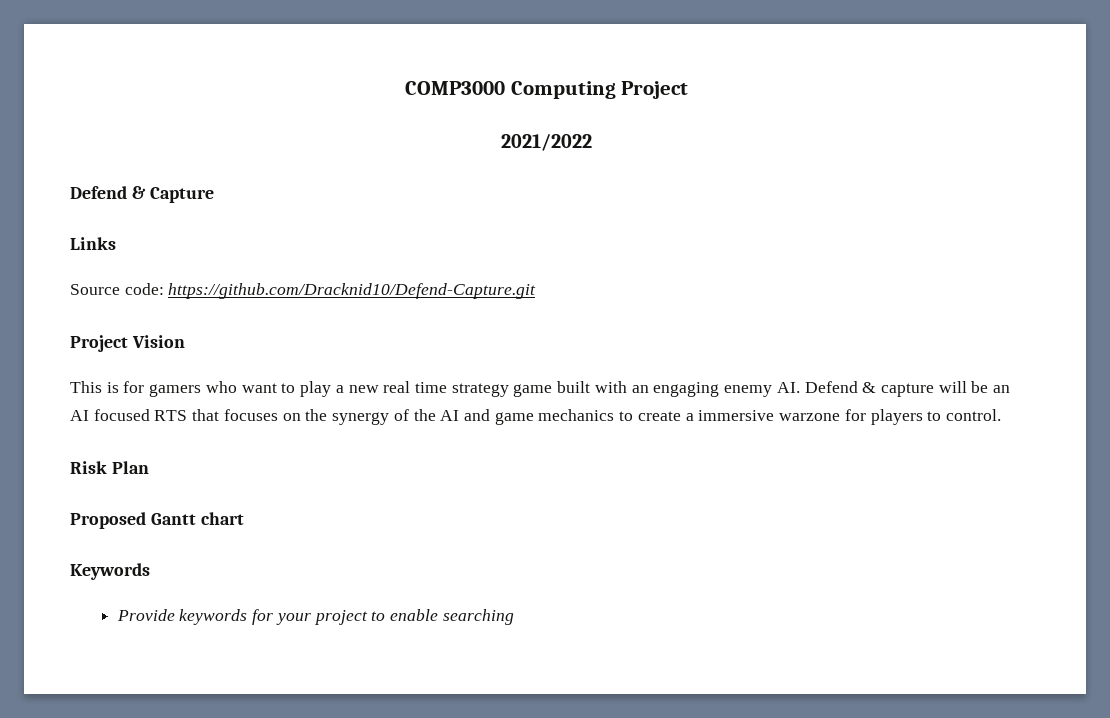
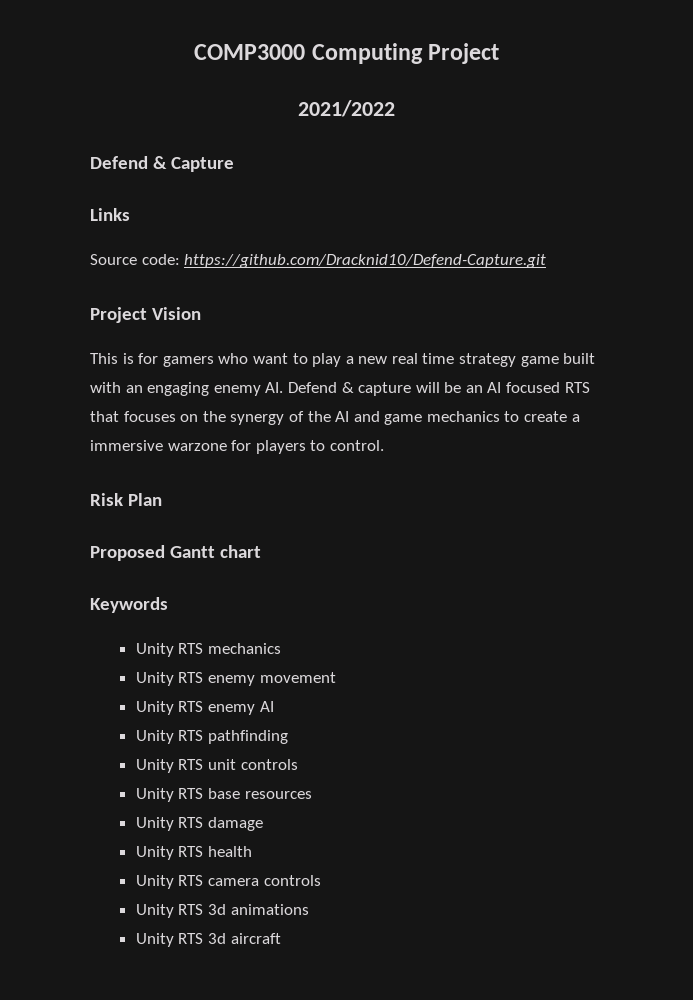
[116,609,514,625] Provide keywords for your project to enable searching -> [135,643,281,657] [135,672,336,686] [135,701,274,715] [135,730,288,744] [135,759,298,773] [135,788,312,802] [135,817,263,831] [135,846,252,860] [135,875,321,889] [135,904,309,918] [135,933,281,947] Unity RTS mechanics // Unity RTS enemy movement // Unity RTS enemy AI // Unity RTS pathfinding // Unity RTS unit controls // Unity RTS base resources // Unity RTS damage // Unity RTS health // Unity RTS camera controls // Unity RTS 3d animations // Unity RTS 3d aircraft

